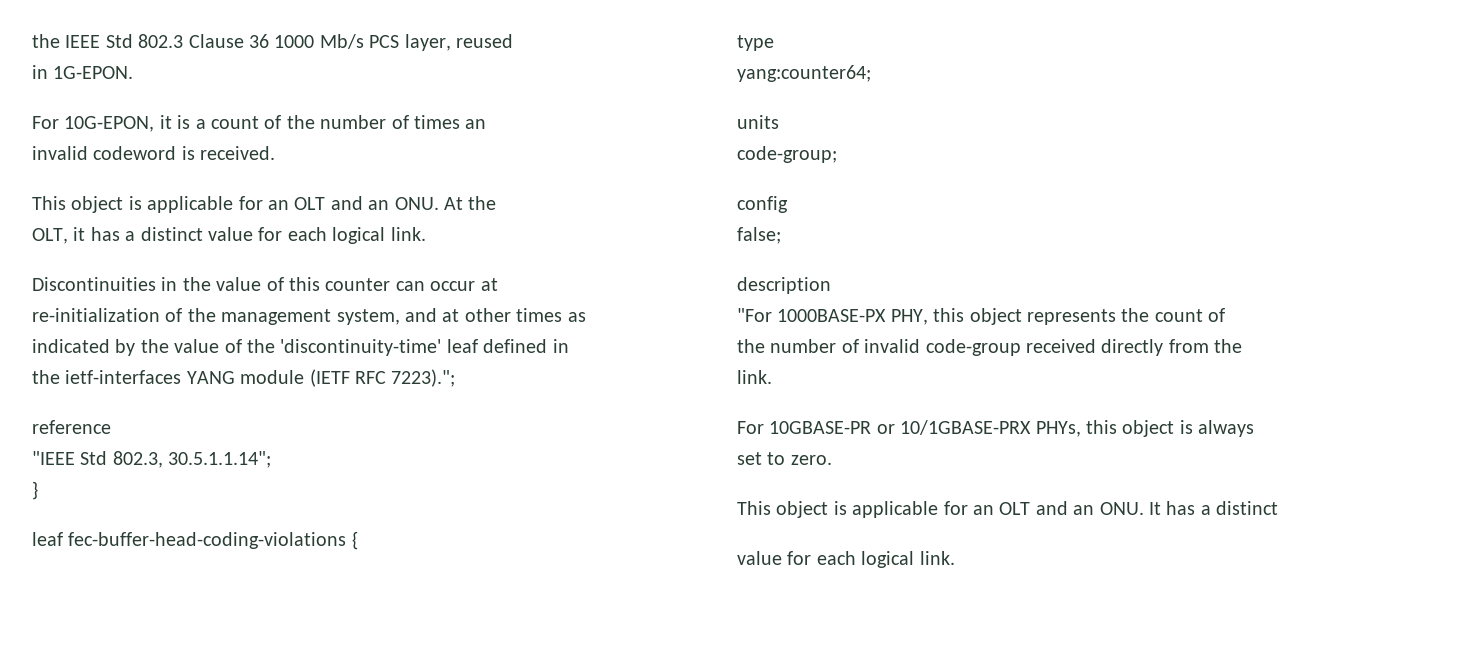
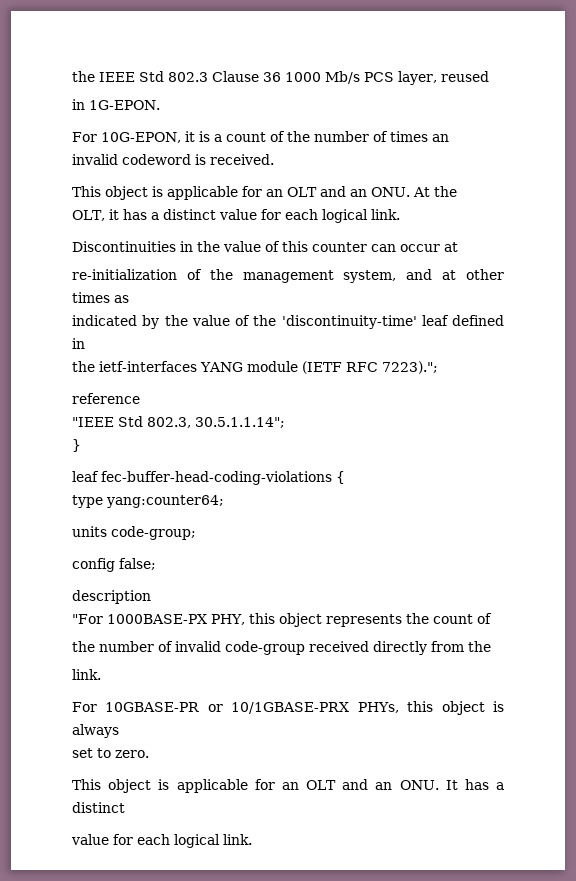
(774, 43) // -> (103, 501) none
(779, 122) // -> (107, 531) none
(788, 204) // -> (115, 565) none

